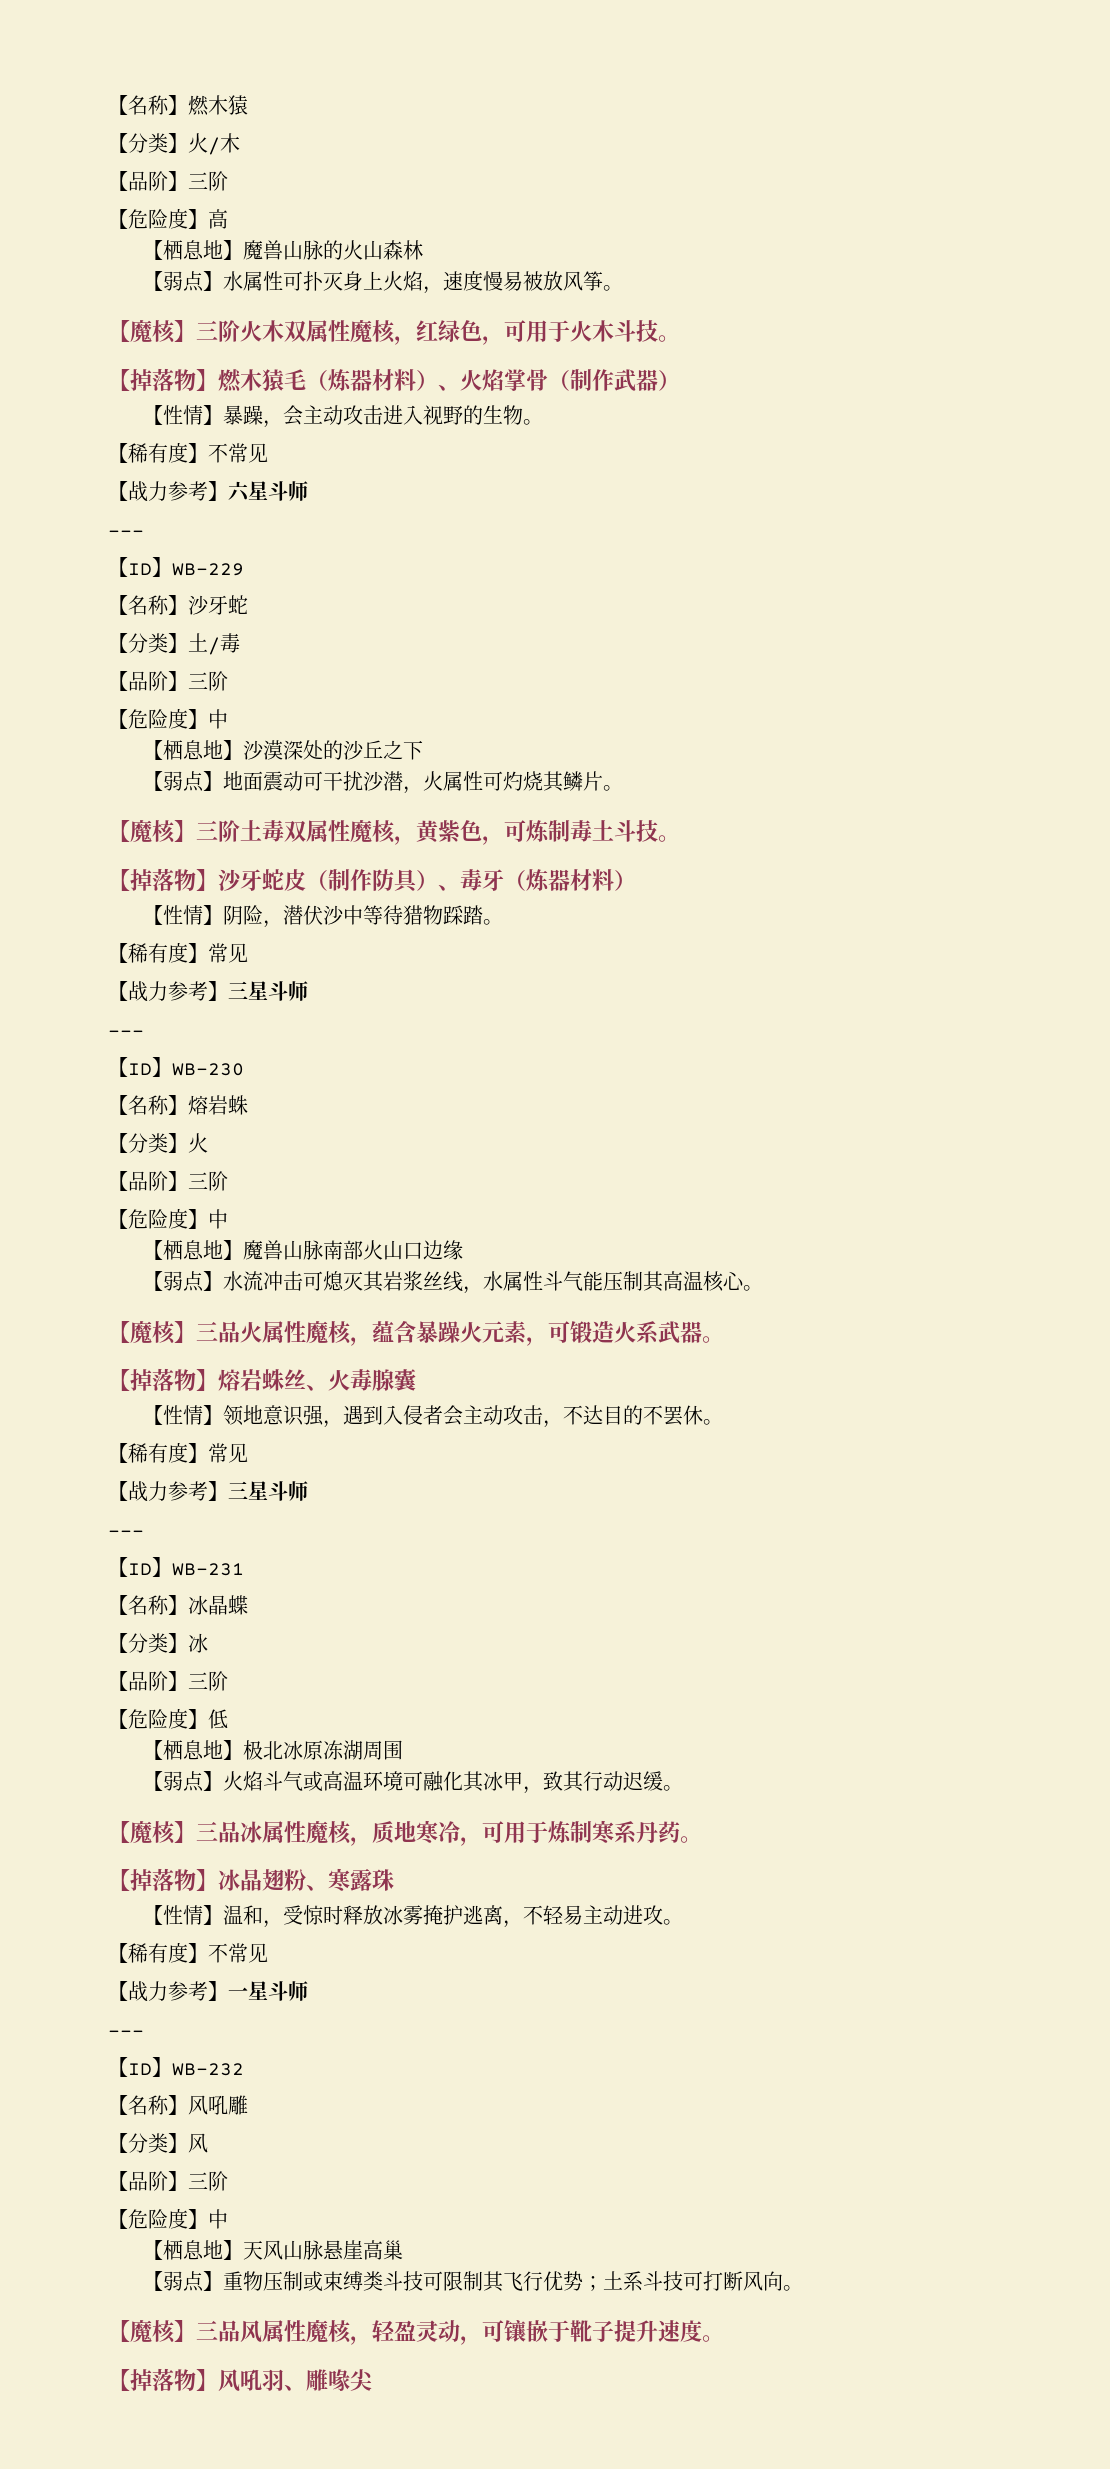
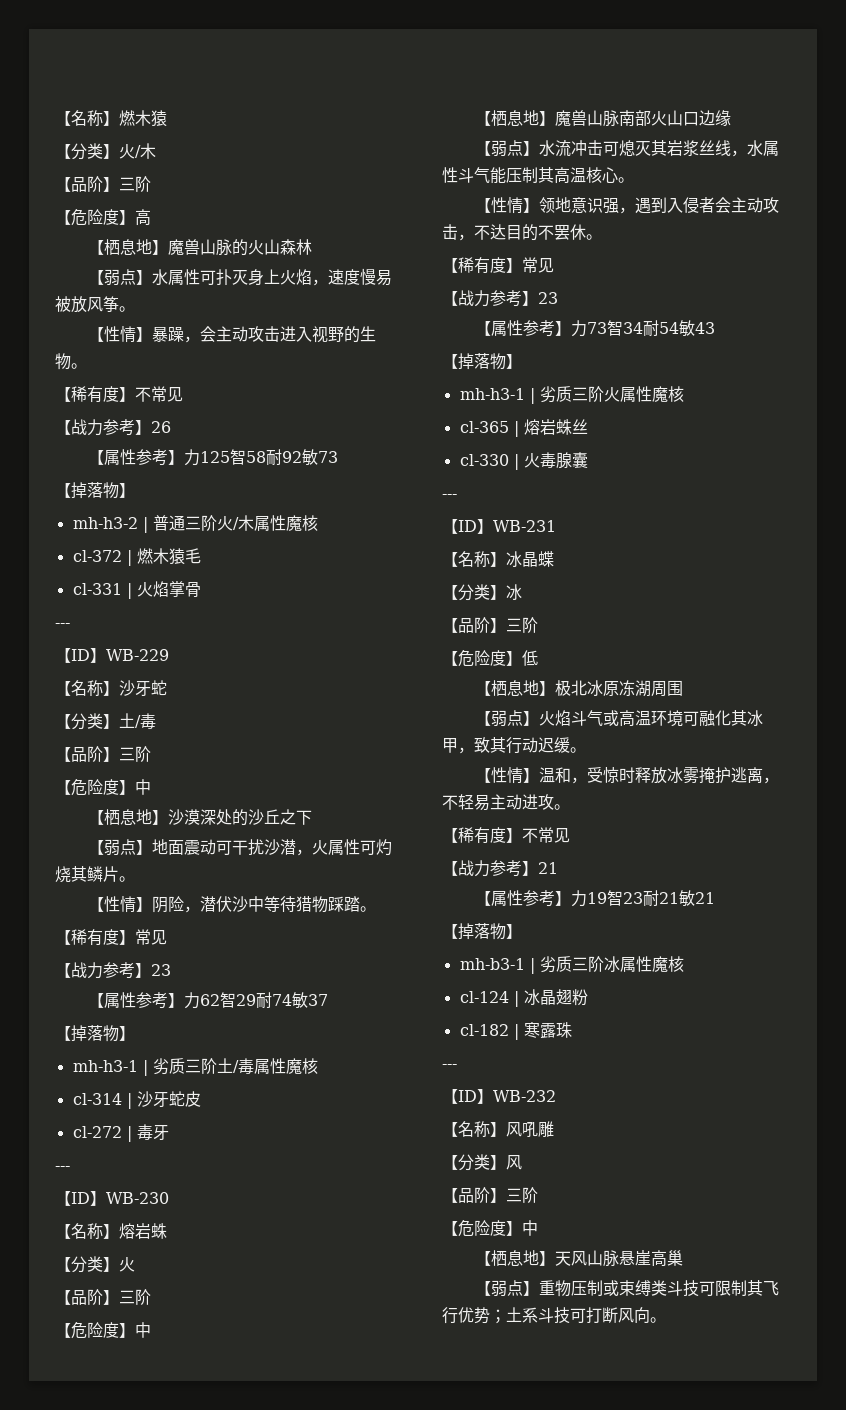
[108,320,680,345] [108,368,680,393] // 【魔核】三阶火木双属性魔核，红绿色，可用于火木斗技。 // 【掉落物】燃木猿毛（炼器材料）、火焰掌骨（制作武器） -> (135, 309) none
[228,481,308,502] 六星斗师 -> [151,421,171,433] [88,449,339,466] [55,482,135,499] [72,515,318,533] [72,548,201,566] [72,581,201,599] 26 // 【属性参考】力125智58耐92敏73 // 【掉落物】 // mh-h3-2 | 普通三阶火/木属性魔核 // cl-372 | 燃木猿毛 // cl-331 | 火焰掌骨
[108,820,680,845] [108,868,636,893] // 【魔核】三阶土毒双属性魔核，黄紫色，可炼制毒土斗技。 // 【掉落物】沙牙蛇皮（制作防具）、毒牙（炼器材料） -> (135, 879) none
[228,981,308,1001] 三星斗师 -> [151,964,171,976] [88,992,329,1009] [55,1025,135,1042] [72,1058,318,1076] [72,1091,201,1109] [72,1124,169,1142] 23 // 【属性参考】力62智29耐74敏37 // 【掉落物】 // mh-h3-1 | 劣质三阶土/毒属性魔核 // cl-314 | 沙牙蛇皮 // cl-272 | 毒牙
[108,1320,724,1346] [108,1368,416,1391] // 【魔核】三品火属性魔核，蕴含暴躁火元素，可锻造火系武器。 // 【掉落物】熔岩蛛丝、火毒腺囊 -> (634, 180) none
[228,1481,308,1501] 三星斗师 -> [538,292,558,304] [475,320,716,337] [442,353,522,370] [459,386,684,404] [459,419,588,437] [459,452,588,470] 23 // 【属性参考】力73智34耐54敏43 // 【掉落物】 // mh-h3-1 | 劣质三阶火属性魔核 // cl-365 | 熔岩蛛丝 // cl-330 | 火毒腺囊
[108,1820,702,1846] [108,1868,394,1893] // 【魔核】三品冰属性魔核，质地寒冷，可用于炼制寒系丹药。 // 【掉落物】冰晶翅粉、寒露珠 -> (586, 750) none
[228,1981,308,2001] 一星斗师 -> [538,862,558,874] [475,890,716,907] [442,923,522,940] [459,956,684,974] [459,989,588,1007] [459,1022,572,1040] 21 // 【属性参考】力19智23耐21敏21 // 【掉落物】 // mh-b3-1 | 劣质三阶冰属性魔核 // cl-124 | 冰晶翅粉 // cl-182 | 寒露珠
[108,2320,724,2345] [108,2368,373,2392] // 【魔核】三品风属性魔核，轻盈灵动，可镶嵌于靴子提升速度。 // 【掉落物】风吼羽、雕喙尖 -> (666, 1320) none

